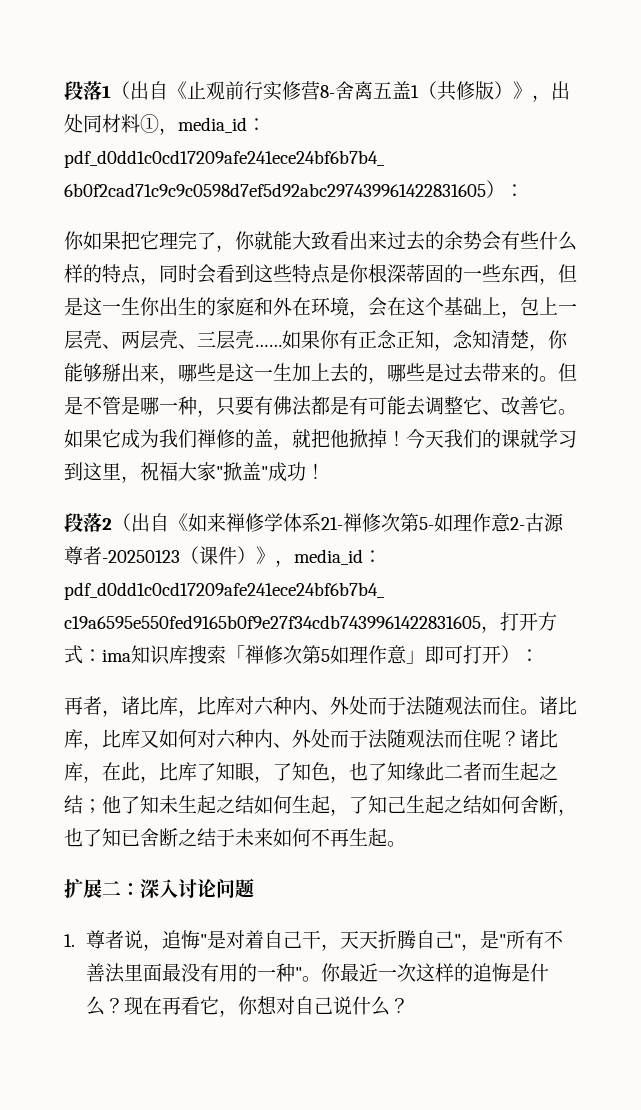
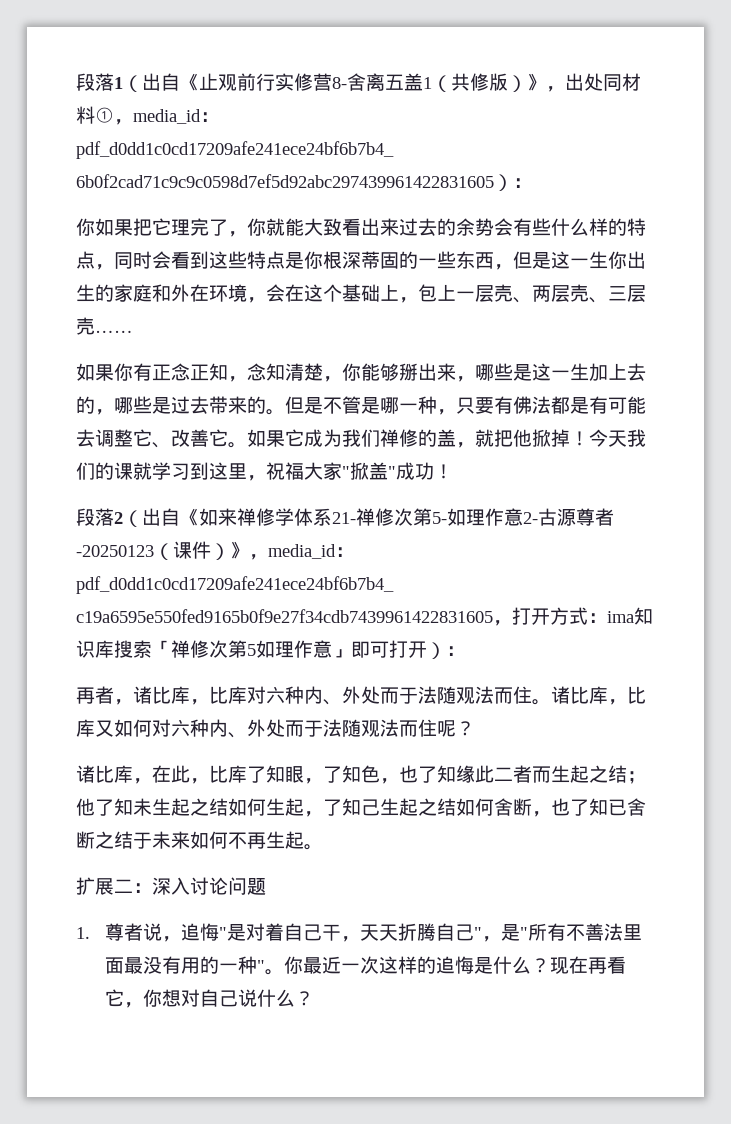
(282, 345) none -> (133, 331) //
(520, 738) none -> (475, 728) //

